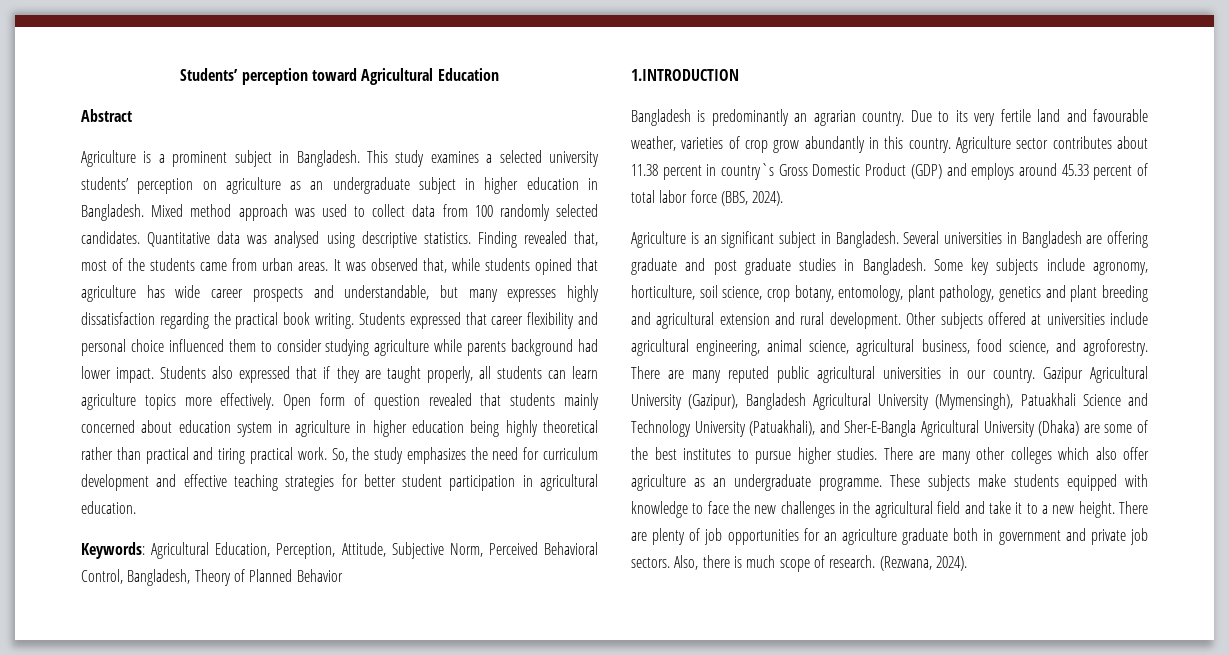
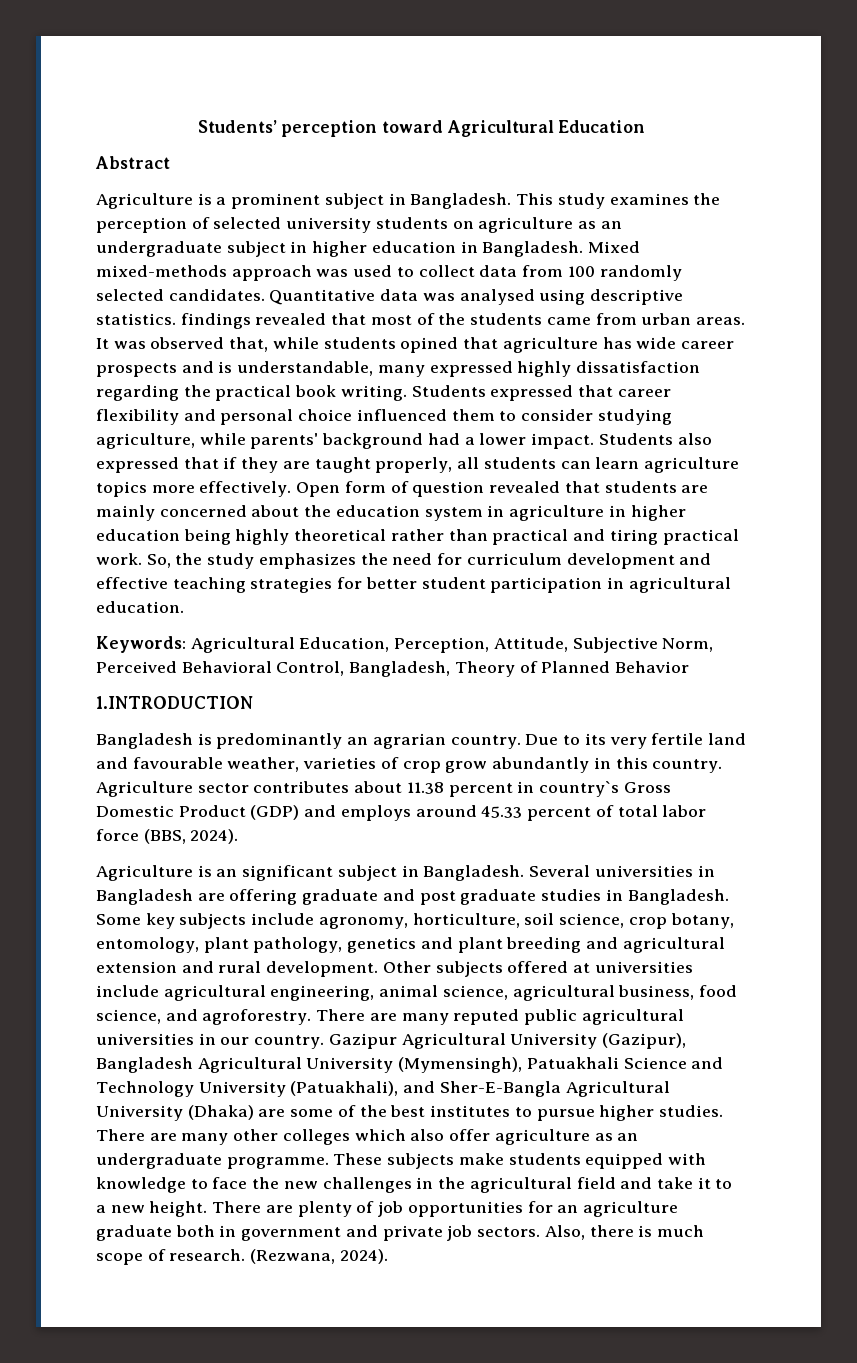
[486,150,600,167] [81,177,194,194] a selected university students’ perception -> [693,193,721,205] [96,217,448,233] the perception of selected university students
[190,204,232,217] method -> [96,265,227,277] mixed-methods
[477,231,599,248] Finding revealed that, -> [180,313,367,329] findings revealed that
[344,285,557,302] understandable, but many expresses -> [218,361,513,377] is understandable, many expressed
[374,339,507,356] agriculture while parents -> [96,433,319,449] agriculture, while parents'
(599, 345) none -> [464,437,475,445] a
(556, 399) none -> [681,485,709,493] are
(173, 426) none -> [304,505,332,517] the

